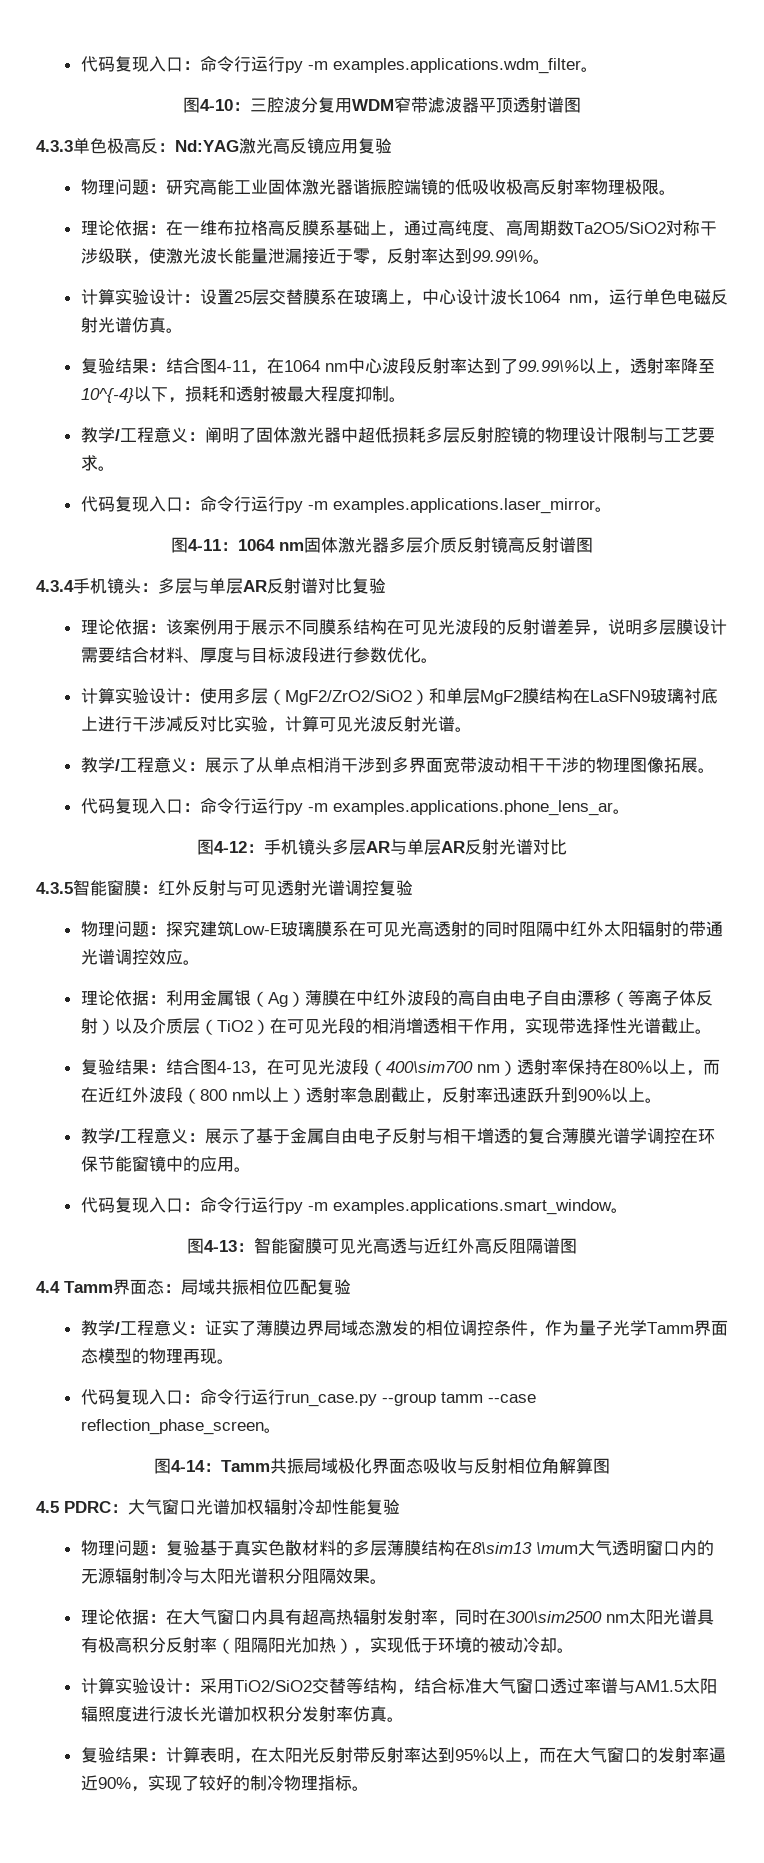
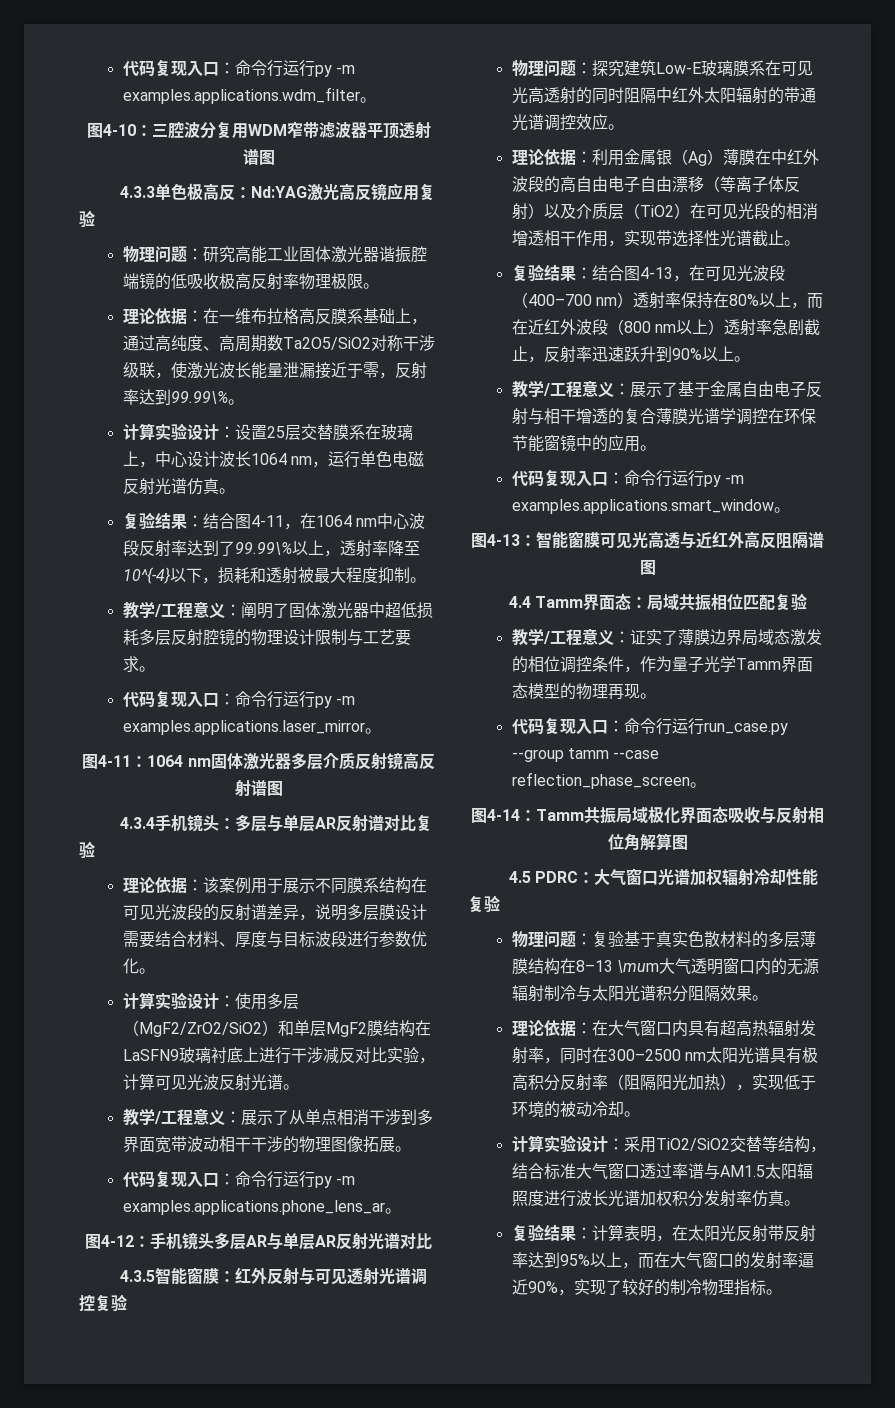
[385,1061,473,1073] 400\sim700 -> [527,294,592,306] 400–700
[471,1542,532,1554] 8\sim13 -> [575,960,613,972] 8–13
[505,1611,602,1623] 300\sim2500 -> [607,1049,681,1061] 300–2500

